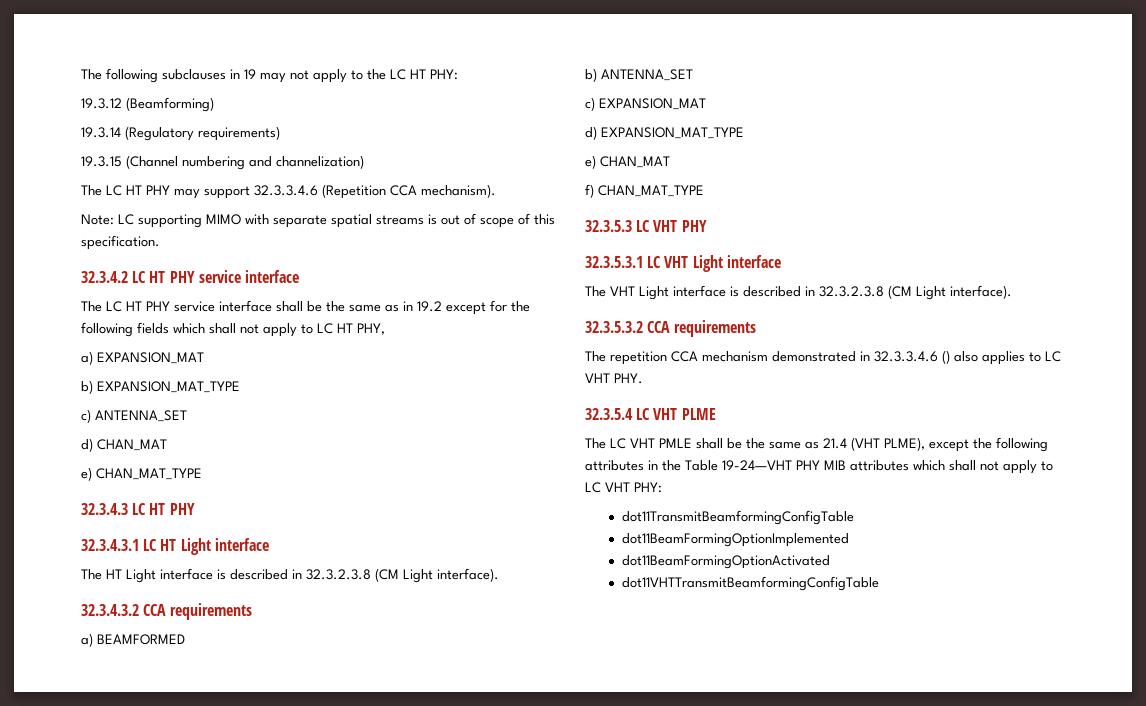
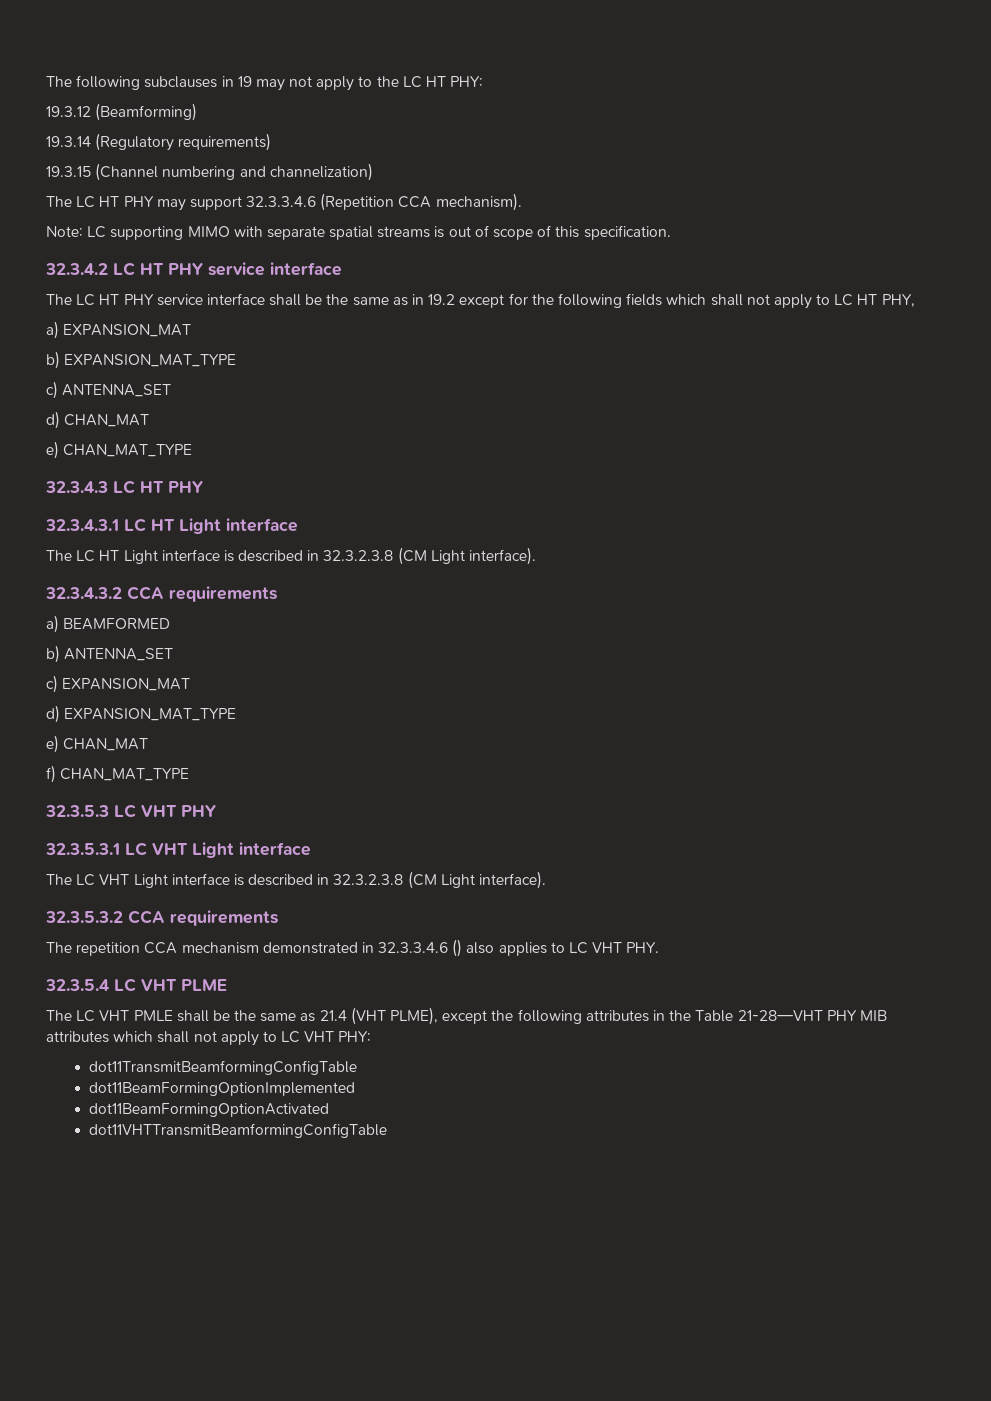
(102, 574) none -> [76,550,96,562] LC
(606, 291) none -> [76,874,96,886] LC
[722,460,792,470] 19-24—VHT -> [737,1010,823,1021] 21-28—VHT

